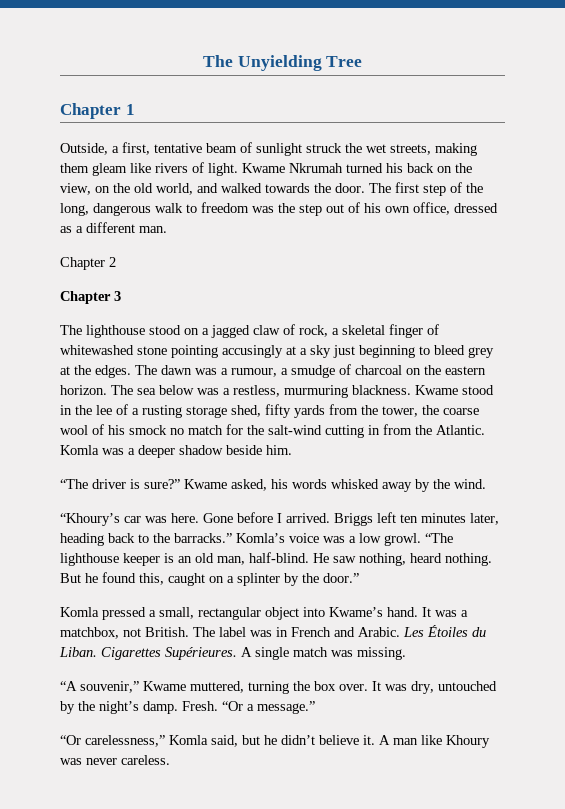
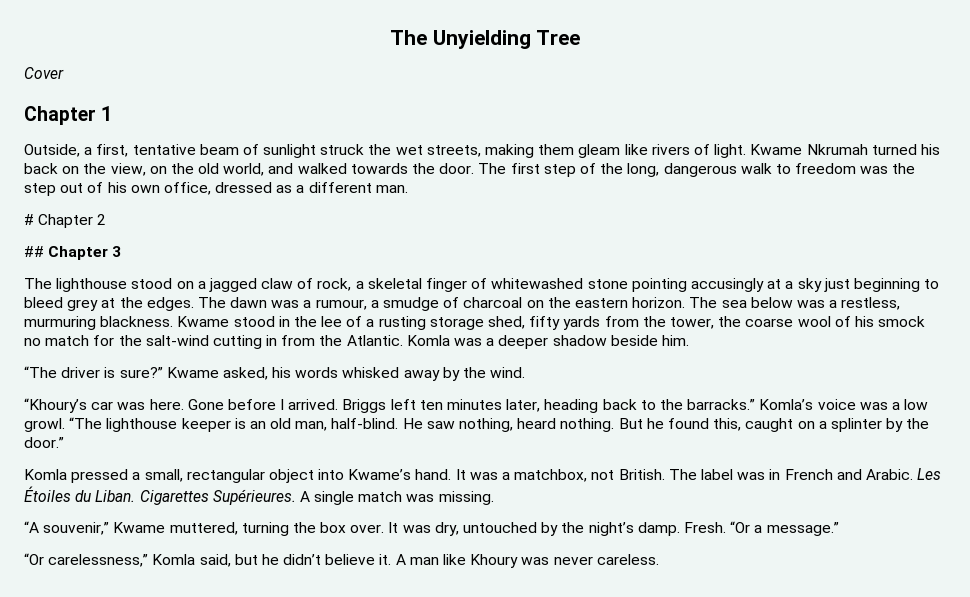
(363, 61) none -> [24,67,64,79] // Cover
(167, 229) none -> [24,214,34,225] #
(116, 262) none -> [24,246,44,257] ##

